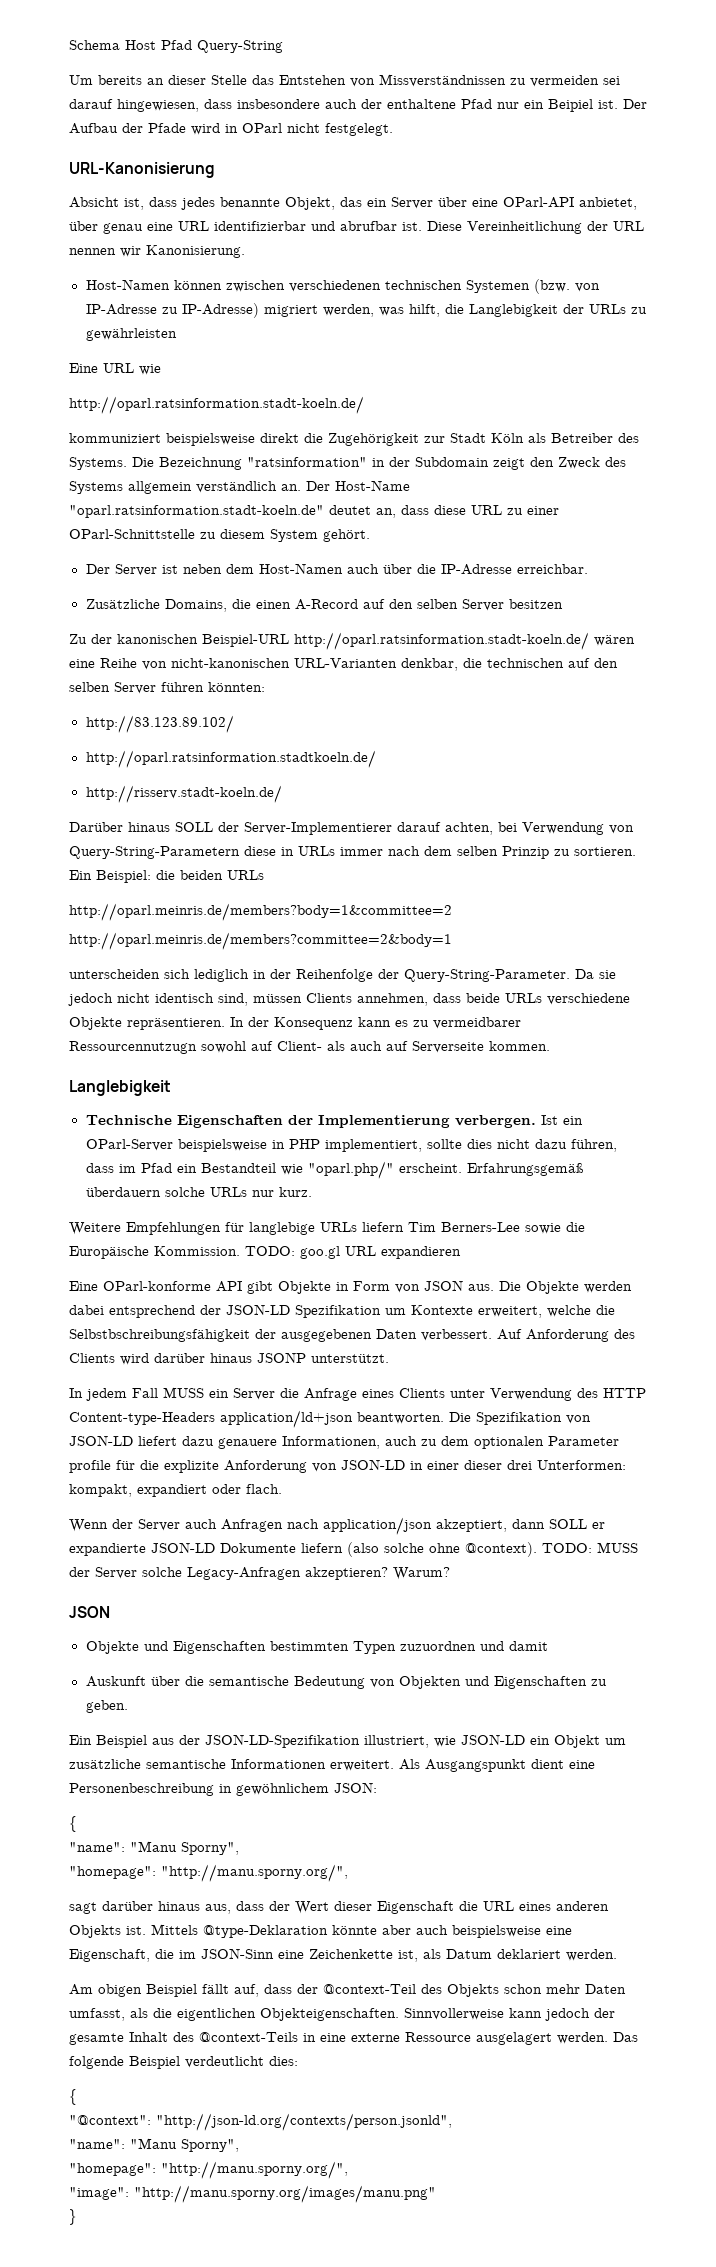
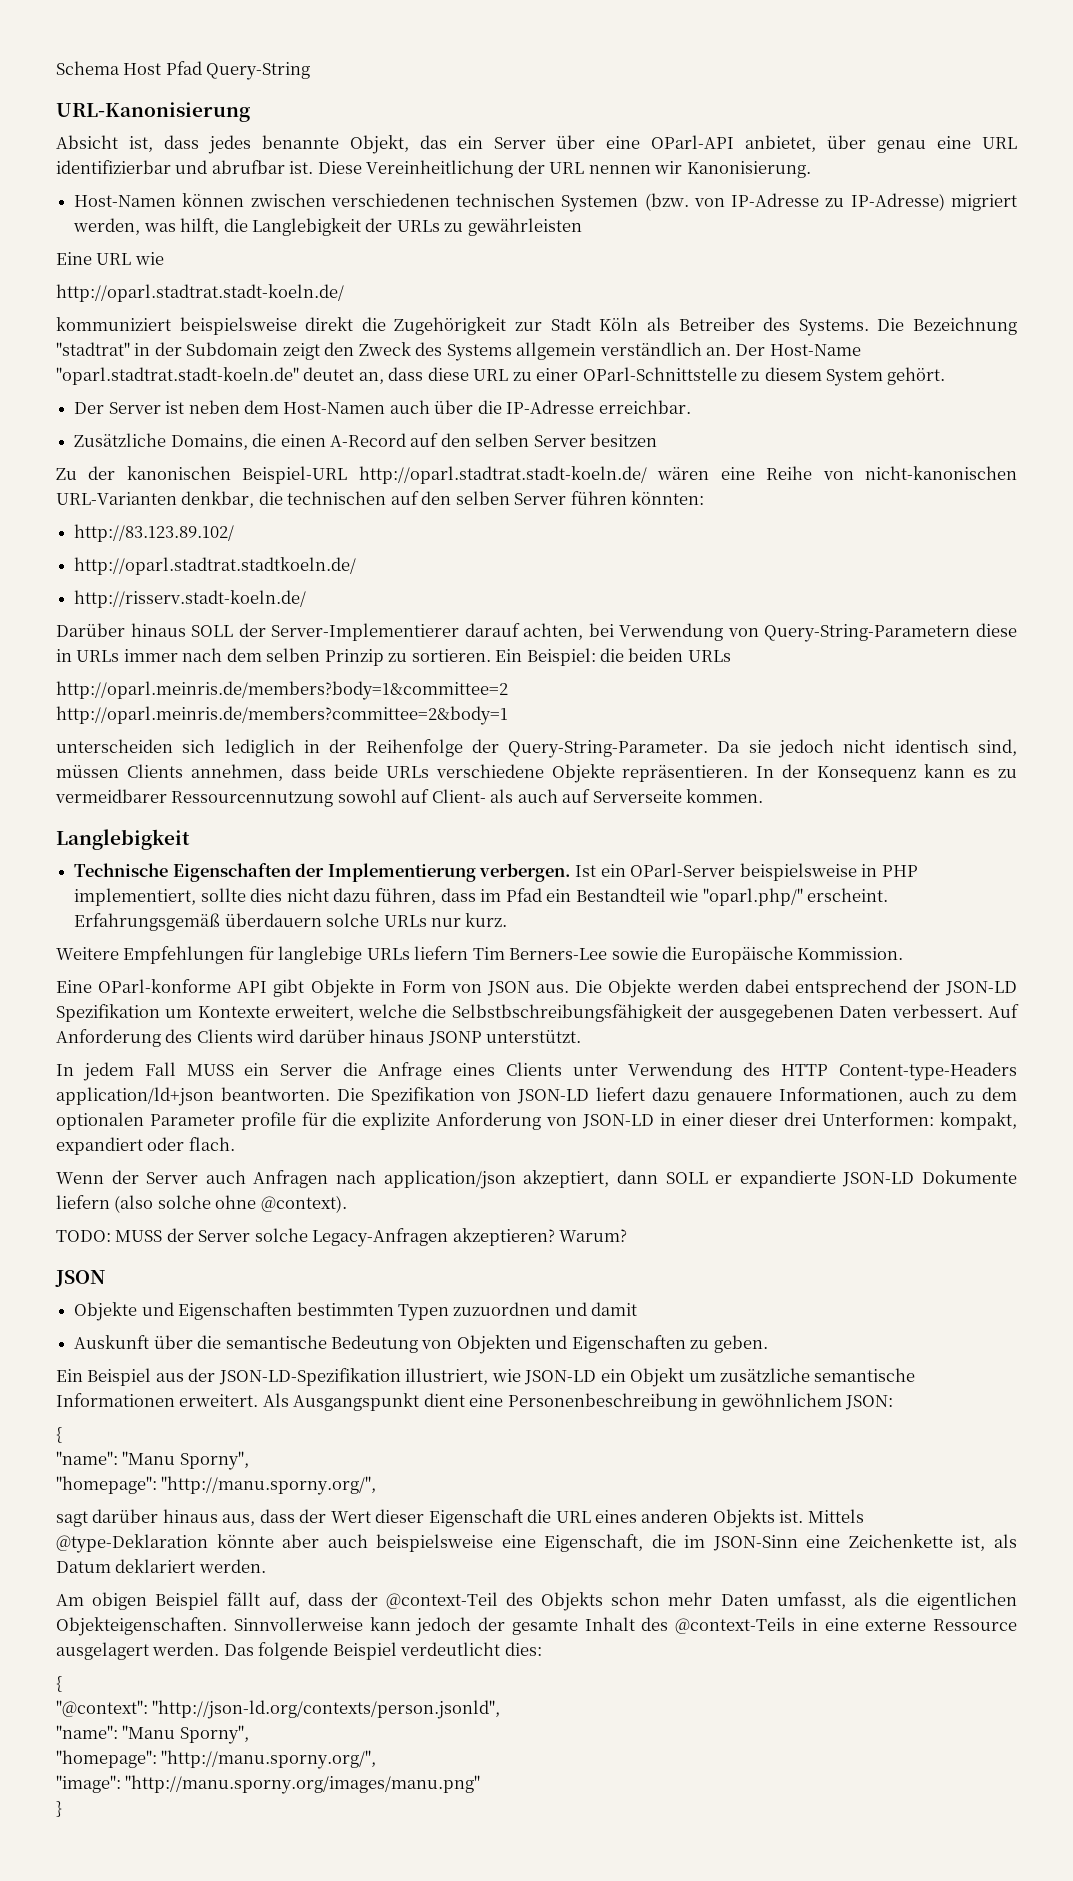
[69,74,620,87] [69,99,647,112] [69,123,393,136] // Um bereits an dieser Stelle das Entstehen von Missverständnissen zu vermeiden sei darauf hingewiesen, dass insbesondere auch der enthaltene Pfad nur ein Beipiel ist. Der Aufbau der Pfade wird in OParl nicht festgelegt. -> (311, 71) none
[69,396,364,414] http://oparl.ratsinformation.stadt-koeln.de/ -> [56,284,344,302] http://oparl.stadtrat.stadt-koeln.de/
[247,457,367,467] "ratsinformation" -> [56,342,130,356] "stadtrat"
[69,505,324,518] "oparl.ratsinformation.stadt-koeln.de" -> [56,367,299,385] "oparl.stadtrat.stadt-koeln.de"
[294,632,589,650] http://oparl.ratsinformation.stadt-koeln.de/ -> [358,466,647,484] http://oparl.stadtrat.stadt-koeln.de/
[85,750,376,768] http://oparl.ratsinformation.stadtkoeln.de/ -> [74,557,357,575] http://oparl.stadtrat.stadtkoeln.de/
[69,1041,197,1054] Ressourcennutzugn -> [171,791,334,807] Ressourcennutzung
[245,1246,461,1259] TODO: goo.gl URL expandieren -> (904, 953) none
(537, 1549) none -> (347, 1204) //

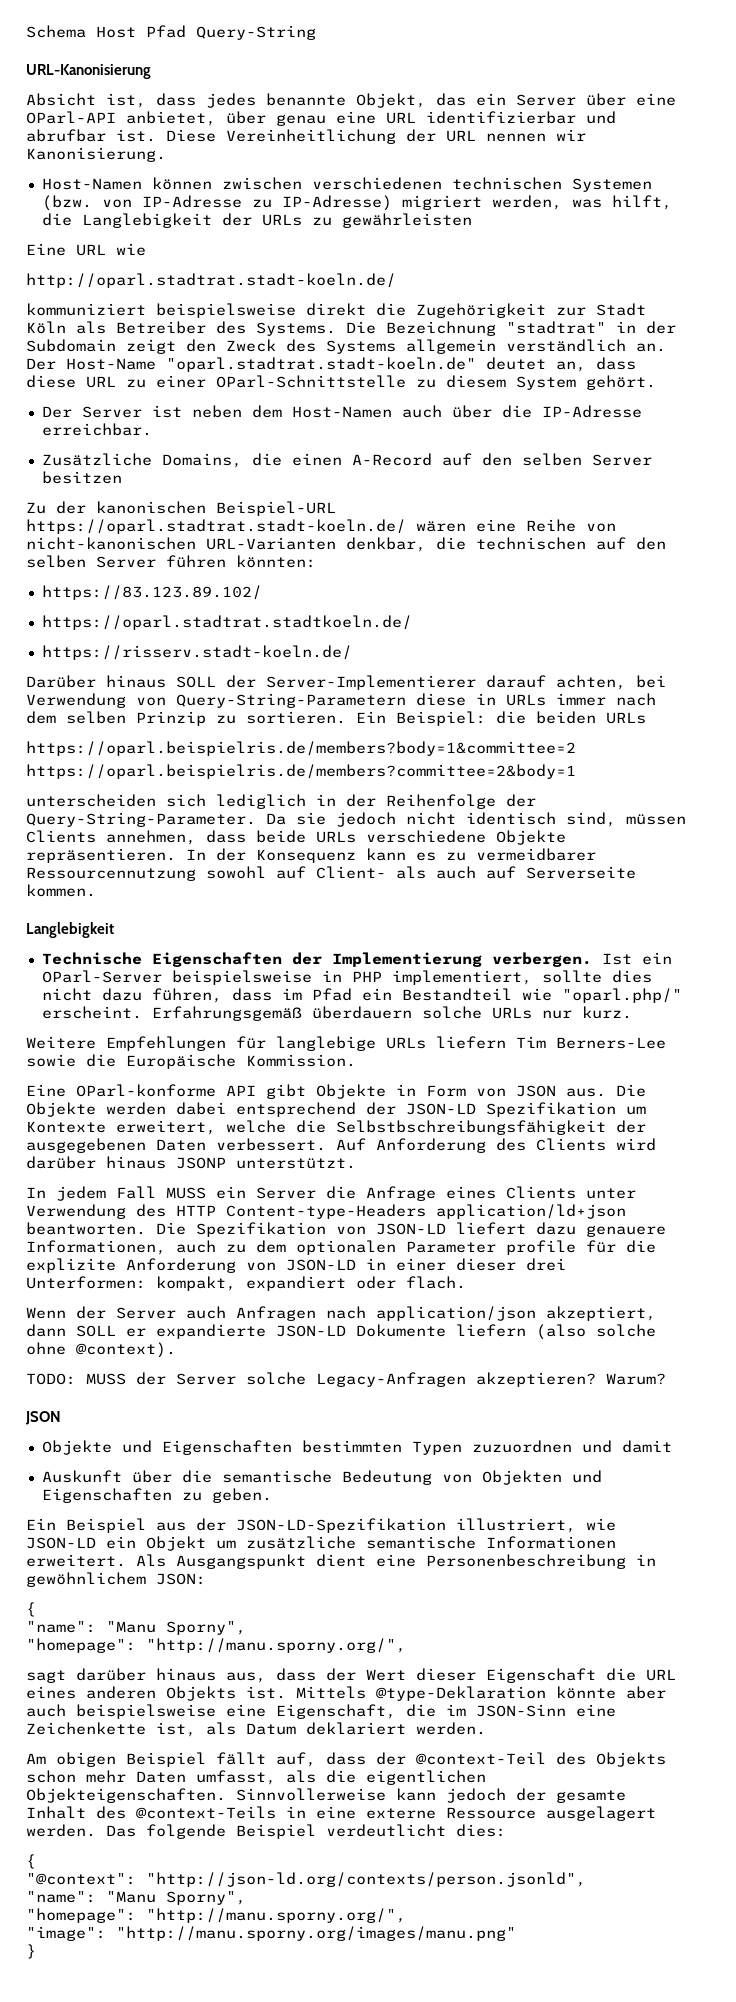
[358,466,647,484] http://oparl.stadtrat.stadt-koeln.de/ -> [26,519,406,534] https://oparl.stadtrat.stadt-koeln.de/
[74,524,235,542] [74,557,357,575] [74,590,307,608] http://83.123.89.102/ // http://oparl.stadtrat.stadtkoeln.de/ // http://risserv.stadt-koeln.de/ -> [41,585,262,600] [41,615,412,630] [41,645,352,660] https://83.123.89.102/ // https://oparl.stadtrat.stadtkoeln.de/ // https://risserv.stadt-koeln.de/
[56,681,508,700] [56,706,508,725] http://oparl.meinris.de/members?body=1&committee=2 // http://oparl.meinris.de/members?committee=2&body=1 -> [26,741,576,756] [26,764,576,779] https://oparl.beispielris.de/members?body=1&committee=2 // https://oparl.beispielris.de/members?committee=2&body=1

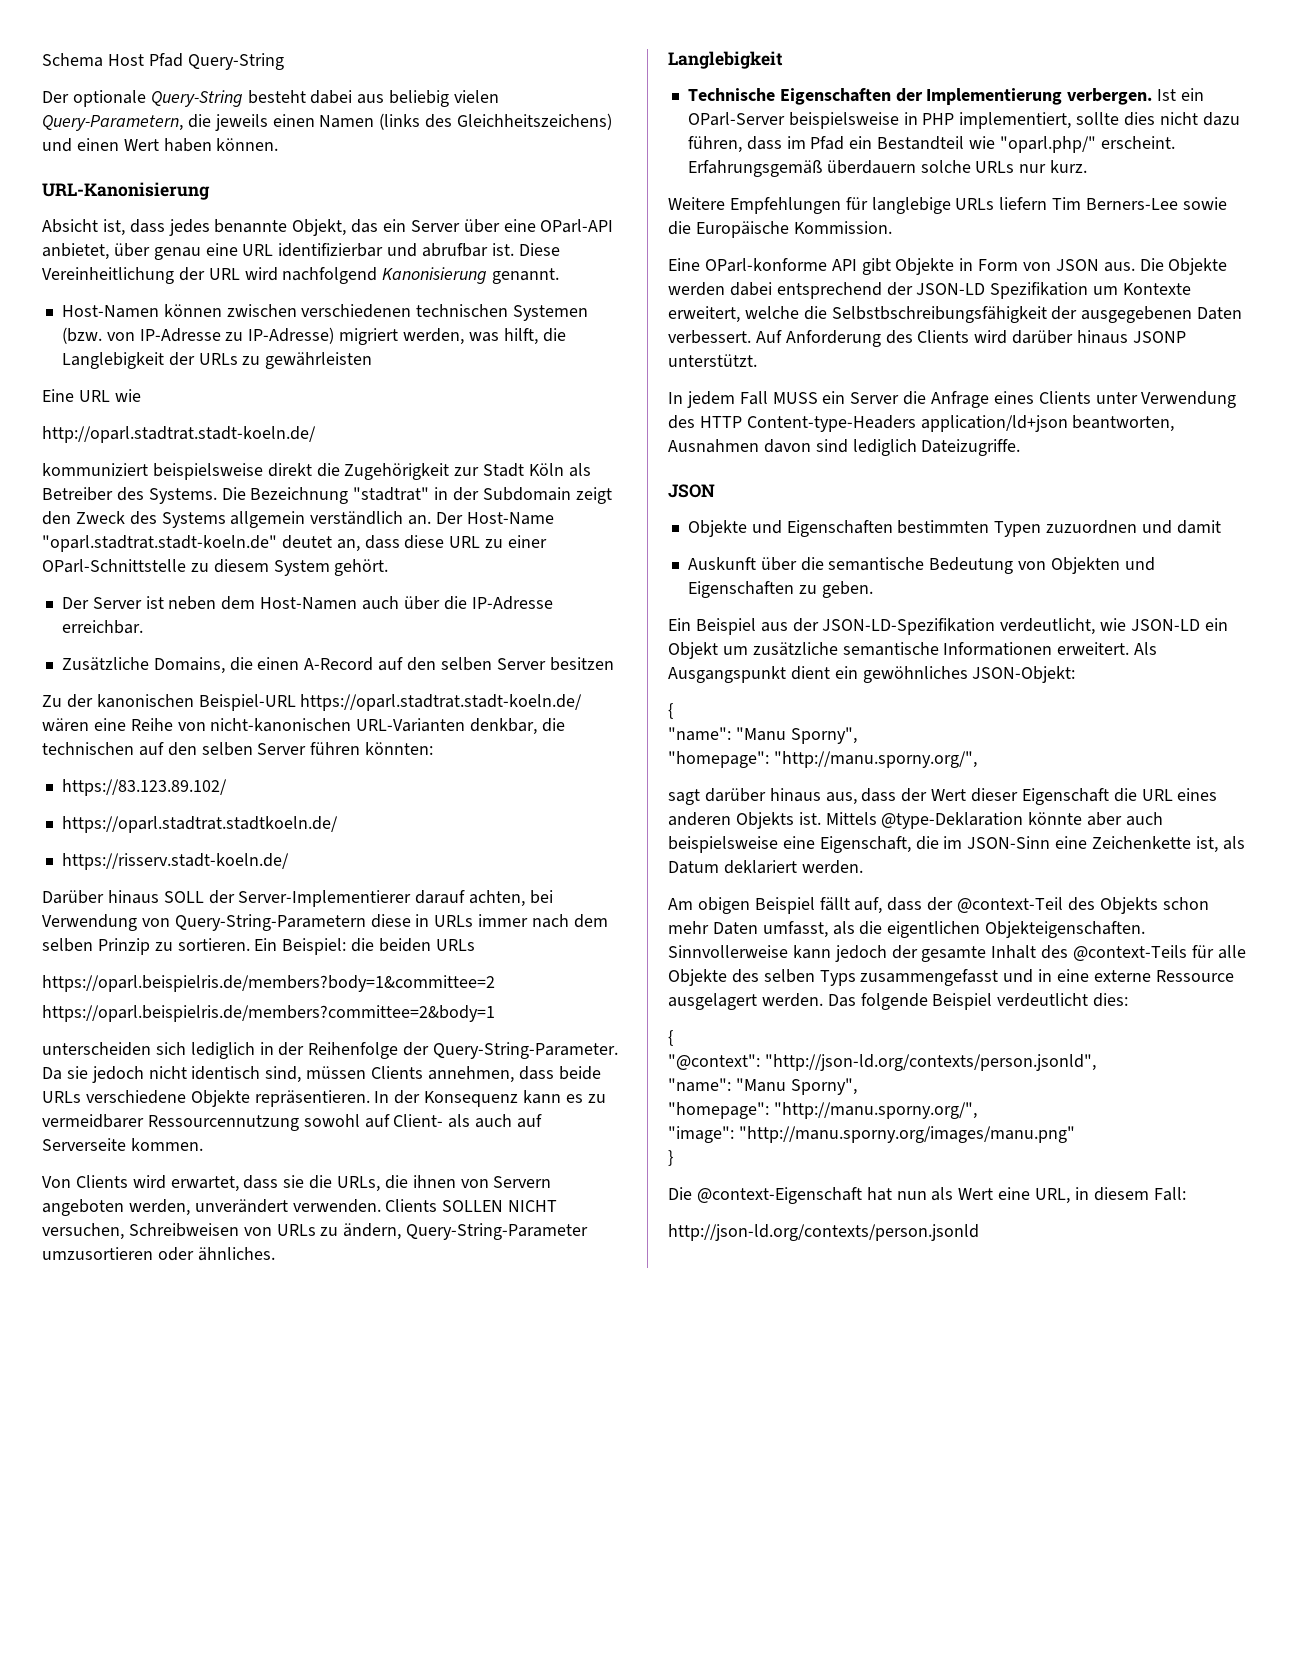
(316, 32) none -> [42,90,500,107] [42,113,613,131] [42,138,279,152] // Der optionale Query-String besteht dabei aus beliebig vielen Query-Parametern, die jeweils einen Namen (links des Gleichheitszeichens) und einen Wert haben können.
[486,129,586,142] [26,147,166,162] nennen wir Kanonisierung. -> [244,267,560,284] wird nachfolgend Kanonisierung genannt.
(96, 890) none -> [42,1175,552,1192] [42,1199,558,1216] [42,1223,589,1240] [42,1247,275,1261] // Von Clients wird erwartet, dass sie die URLs, die ihnen von Servern angeboten werden, unverändert verwenden. Clients SOLLEN NICHT versuchen, Schreibweisen von URLs zu ändern, Query-String-Parameter umzusortieren oder ähnliches.
[26,1222,666,1237] [26,1240,656,1255] [26,1258,566,1273] [26,1276,466,1291] [26,1306,656,1321] [26,1324,656,1340] [26,1342,176,1358] [26,1372,666,1387] beantworten. Die Spezifikation von JSON-LD liefert dazu genauere Informationen, auch zu dem optionalen Parameter profile für die explizite Anforderung von JSON-LD in einer dieser drei Unterformen: kompakt, expandiert oder flach. // Wenn der Server auch Anfragen nach application/json akzeptiert, dann SOLL er expandierte JSON-LD Dokumente liefern (also solche ohne @context). // TODO: MUSS der Server solche Legacy-Anfragen akzeptieren? Warum? -> [1072,415,1175,432] [668,439,1021,456] beantworten, Ausnahmen davon sind lediglich Dateizugriffe.
[456,1518,576,1533] illustriert, -> [1000,618,1096,635] verdeutlicht,
[376,1554,656,1569] [26,1572,206,1587] eine Personenbeschreibung in gewöhnlichem JSON: -> [834,666,1076,683] ein gewöhnliches JSON-Objekt:
(276, 1812) none -> [1191,945,1246,959] [668,969,1034,986] für alle Objekte des selben Typs zusammengefasst und
(36, 1951) none -> [668,1187,1186,1204] [668,1224,979,1241] // Die @context-Eigenschaft hat nun als Wert eine URL, in diesem Fall: // http://json-ld.org/contexts/person.jsonld

